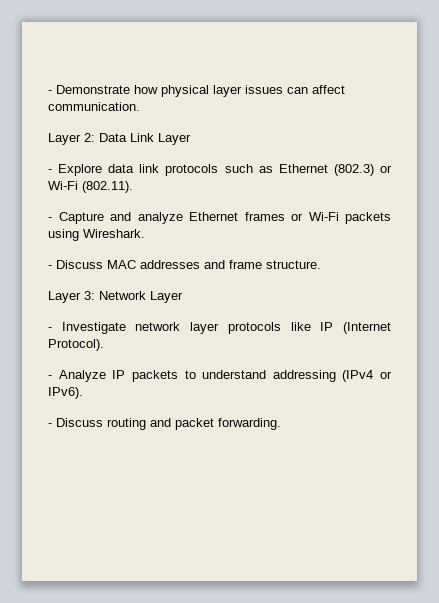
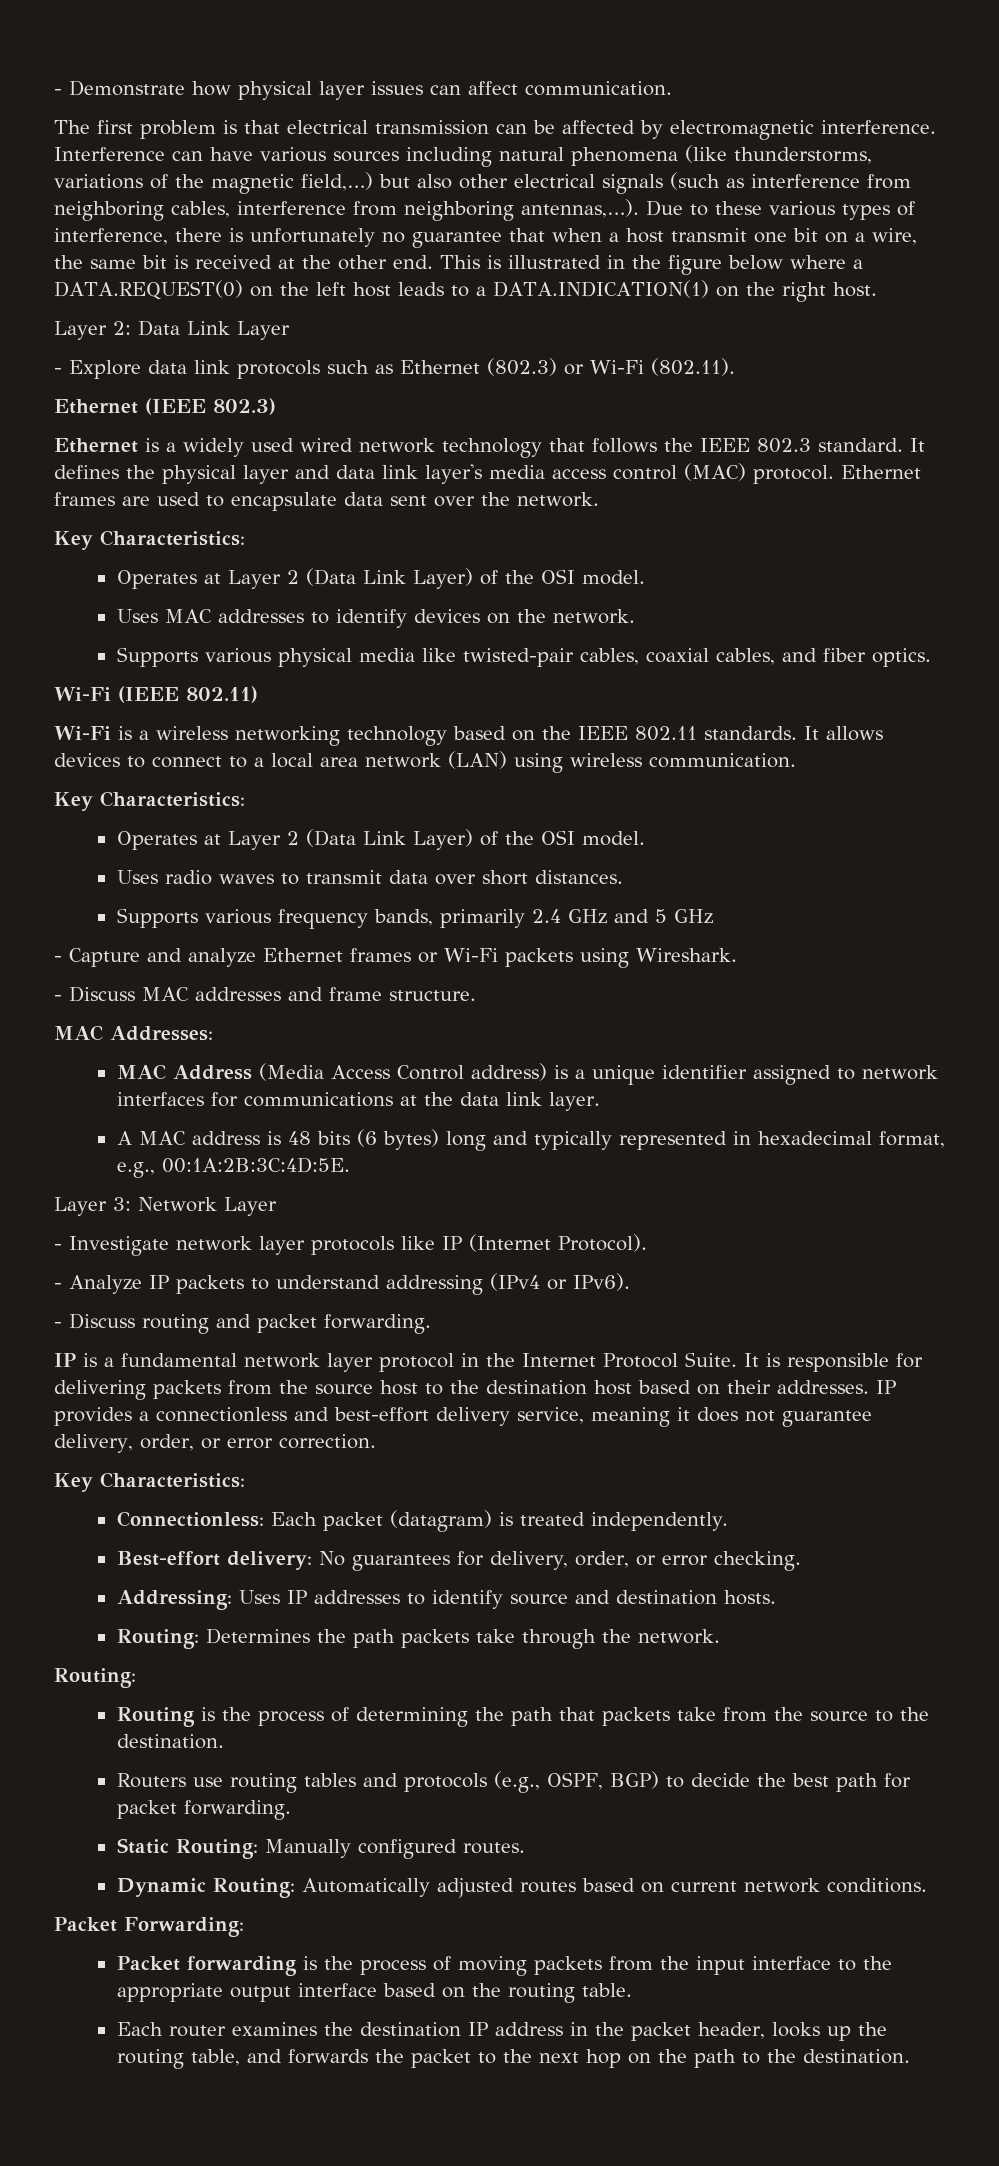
(140, 106) none -> [54,120,936,140] [54,145,872,167] [54,172,911,194] [54,199,915,221] [54,228,917,248] [54,255,863,275] [54,280,877,302] // The first problem is that electrical transmission can be affected by electromagnetic interference. Interference can have various sources including natural phenomena (like thunderstorms, variations of the magnetic field,…) but also other electrical signals (such as interference from neighboring cables, interference from neighboring antennas,…). Due to these various types of interference, there is unfortunately no guarantee that when a host transmit one bit on a wire, the same bit is received at the other end. This is illustrated in the figure below where a DATA.REQUEST(0) on the left host leads to a DATA.INDICATION(1) on the right host.
(133, 187) none -> [54,398,276,415] [54,438,925,458] [54,463,921,484] [54,492,599,511] [54,530,245,550] [116,568,645,589] [116,609,635,628] [116,647,931,667] [54,686,258,703] [54,726,883,746] [54,751,796,773] [54,791,245,811] [116,829,645,850] [116,870,623,885] [116,908,713,929] // Ethernet (IEEE 802.3) // Ethernet is a widely used wired network technology that follows the IEEE 802.3 standard. It defines the physical layer and data link layer's media access control (MAC) protocol. Ethernet frames are used to encapsulate data sent over the network. // Key Characteristics: // Operates at Layer 2 (Data Link Layer) of the OSI model. // Uses MAC addresses to identify devices on the network. // Supports various physical media like twisted-pair cables, coaxial cables, and fiber optics. // Wi-Fi (IEEE 802.11) // Wi-Fi is a wireless networking technology based on the IEEE 802.11 standards. It allows devices to connect to a local area network (LAN) using wireless communication. // Key Characteristics: // Operates at Layer 2 (Data Link Layer) of the OSI model. // Uses radio waves to transmit data over short distances. // Supports various frequency bands, primarily 2.4 GHz and 5 GHz
(321, 264) none -> [54,1025,213,1041] [116,1063,938,1085] [116,1092,600,1111] [116,1129,945,1151] [116,1157,350,1178] // MAC Addresses: // MAC Address (Media Access Control address) is a unique identifier assigned to network interfaces for communications at the data link layer. // A MAC address is 48 bits (6 bytes) long and typically represented in hexadecimal format, e.g., 00:1A:2B:3C:4D:5E.
(281, 424) none -> [54,1352,923,1372] [54,1380,896,1400] [54,1407,872,1427] [54,1434,376,1453] [54,1472,245,1492] [116,1510,729,1532] [116,1551,802,1571] [116,1590,776,1610] [116,1628,720,1649] [54,1668,136,1688] [116,1707,929,1727] [116,1734,224,1749] [116,1771,911,1793] [116,1800,291,1820] [116,1838,525,1859] [116,1878,927,1898] [54,1917,244,1937] [116,1956,892,1976] [116,1983,632,2003] [116,2022,887,2041] [116,2049,910,2069] // IP is a fundamental network layer protocol in the Internet Protocol Suite. It is responsible for delivering packets from the source host to the destination host based on their addresses. IP provides a connectionless and best-effort delivery service, meaning it does not guarantee delivery, order, or error correction. // Key Characteristics: // Connectionless: Each packet (datagram) is treated independently. // Best-effort delivery: No guarantees for delivery, order, or error checking. // Addressing: Uses IP addresses to identify source and destination hosts. // Routing: Determines the path packets take through the network. // Routing: // Routing is the process of determining the path that packets take from the source to the destination. // Routers use routing tables and protocols (e.g., OSPF, BGP) to decide the best path for packet forwarding. // Static Routing: Manually configured routes. // Dynamic Routing: Automatically adjusted routes based on current network conditions. // Packet Forwarding: // Packet forwarding is the process of moving packets from the input interface to the appropriate output interface based on the routing table. // Each router examines the destination IP address in the packet header, looks up the routing table, and forwards the packet to the next hop on the path to the destination.

